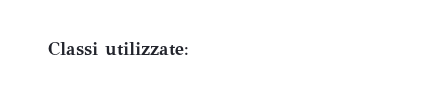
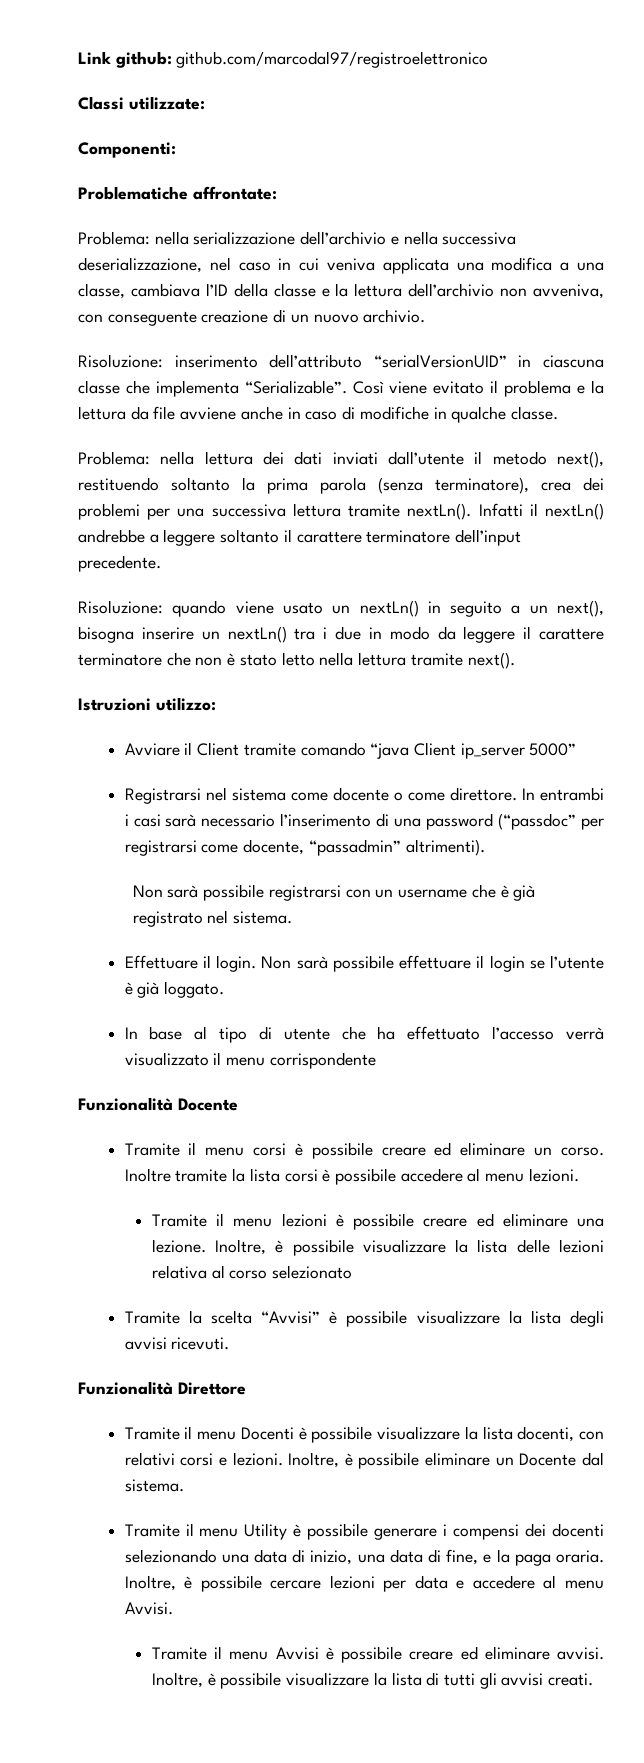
(48, 48) none -> [78,51,489,68] Link github: github.com/marcodal97/registroelettronico //
(189, 49) none -> [78,142,176,158] [78,186,277,200] [78,231,517,245] [78,257,605,274] [78,283,604,299] [78,309,426,326] [78,354,604,368] [78,380,604,397] [78,406,558,423] [78,451,604,468] [78,477,604,494] [78,503,604,520] [78,529,522,546] [78,555,161,572] [78,600,605,617] [78,626,604,643] [78,652,515,669] [78,697,216,711] [124,742,577,759] [124,787,604,804] [124,813,604,830] [124,839,485,856] [132,884,536,901] [132,910,293,927] [124,955,604,972] [124,981,225,998] [124,1026,604,1043] [124,1052,376,1069] [78,1097,238,1111] [124,1142,604,1159] [124,1168,579,1185] [151,1213,604,1230] [151,1239,604,1256] [151,1265,353,1279] [124,1310,605,1327] [124,1337,230,1350] [78,1381,246,1395] [124,1426,604,1443] [124,1452,605,1469] [124,1479,184,1492] [124,1523,605,1540] [124,1549,604,1566] [124,1575,604,1592] [124,1602,173,1615] [151,1646,604,1663] [151,1672,594,1689] // Componenti: // Problematiche affrontate: // Problema: nella serializzazione dell’archivio e nella successiva deserializzazione, nel caso in cui veniva applicata una modifica a una classe, cambiava l’ID della classe e la lettura dell’archivio non avveniva, con conseguente creazione di un nuovo archivio. // Risoluzione: inserimento dell’attributo “serialVersionUID” in ciascuna classe che implementa “Serializable”. Così viene evitato il problema e la lettura da file avviene anche in caso di modifiche in qualche classe. // Problema: nella lettura dei dati inviati dall’utente il metodo next(), restituendo soltanto la prima parola (senza terminatore), crea dei problemi per una successiva lettura tramite nextLn(). Infatti il nextLn() andrebbe a leggere soltanto il carattere terminatore dell’input precedente. // Risoluzione: quando viene usato un nextLn() in seguito a un next(), bisogna inserire un nextLn() tra i due in modo da leggere il carattere terminatore che non è stato letto nella lettura tramite next(). // Istruzioni utilizzo: // Avviare il Client tramite comando “java Client ip_server 5000” // Registrarsi nel sistema come docente o come direttore. In entrambi i casi sarà necessario l’inserimento di una password (“passdoc” per registrarsi come docente, “passadmin” altrimenti). // Non sarà possibile registrarsi con un username che è già registrato nel sistema. // Effettuare il login. Non sarà possibile effettuare il login se l’utente è già loggato. // In base al tipo di utente che ha effettuato l’accesso verrà visualizzato il menu corrispondente // Funzionalità Docente // Tramite il menu corsi è possibile creare ed eliminare un corso. Inoltre tramite la lista corsi è possibile accedere al menu lezioni. // Tramite il menu lezioni è possibile creare ed eliminare una lezione. Inoltre, è possibile visualizzare la lista delle lezioni relativa al corso selezionato // Tramite la scelta “Avvisi” è possibile visualizzare la lista degli avvisi ricevuti. // Funzionalità Direttore // Tramite il menu Docenti è possibile visualizzare la lista docenti, con relativi corsi e lezioni. Inoltre, è possibile eliminare un Docente dal sistema. // Tramite il menu Utility è possibile generare i compensi dei docenti selezionando una data di inizio, una data di fine, e la paga oraria. Inoltre, è possibile cercare lezioni per data e accedere al menu Avvisi. // Tramite il menu Avvisi è possibile creare ed eliminare avvisi. Inoltre, è possibile visualizzare la lista di tutti gli avvisi creati.

